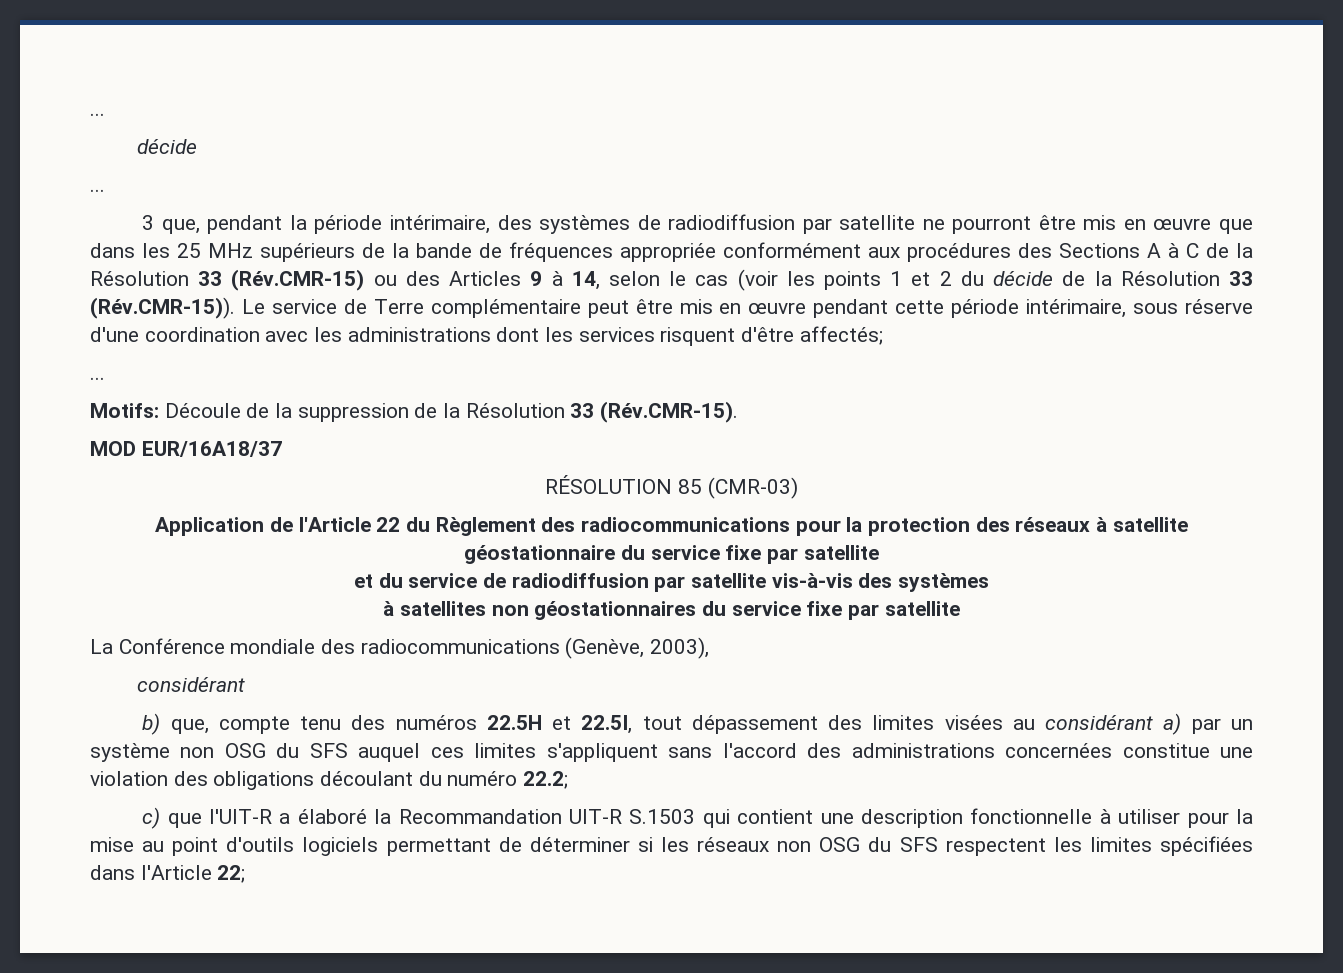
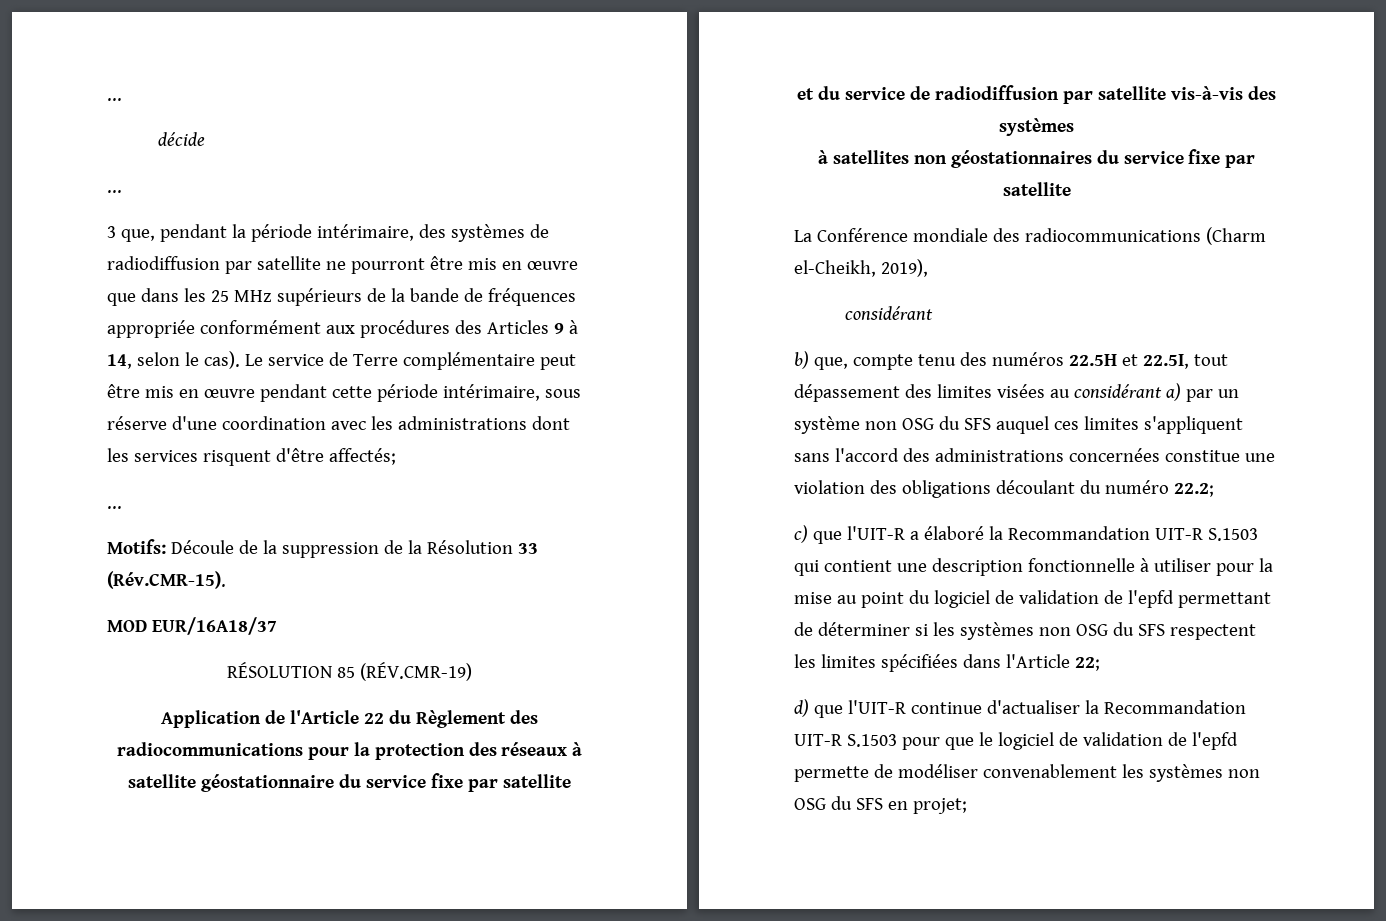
[1059,243,1253,258] [90,269,440,291] Sections A à C de la Résolution 33 (Rév.CMR-15) ou des -> (482, 327) none
[695,269,1254,291] [90,297,235,319] cas (voir les points 1 et 2 du décide de la Résolution 33 (Rév.CMR-15)). -> [203,351,240,369] cas).
[707,477,798,499] (CMR-03) -> [359,662,472,681] (RÉV.CMR-19)
[565,637,710,659] (Genève, 2003), -> [1205,227,1266,245] [794,259,928,277] (Charm el-Cheikh, 2019),
[226,837,379,856] d'outils logiciels -> [908,590,1174,608] du logiciel de validation de l'epfd
[697,837,770,852] réseaux -> [959,622,1034,640] systèmes
(246, 874) none -> [794,699,1246,718] [794,732,1238,750] [794,764,1260,782] [794,796,967,814] // d) que l'UIT-R continue d'actualiser la Recommandation UIT-R S.1503 pour que le logiciel de validation de l'epfd permette de modéliser convenablement les systèmes non OSG du SFS en projet;

